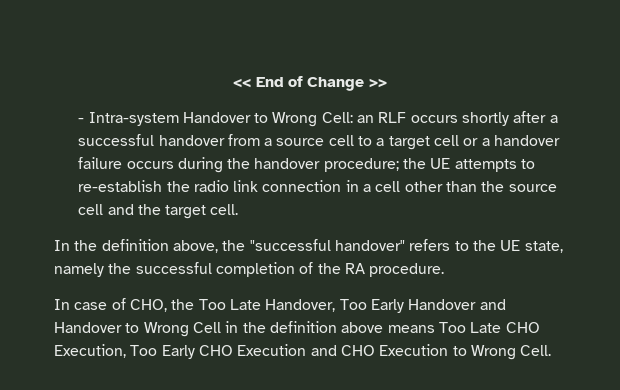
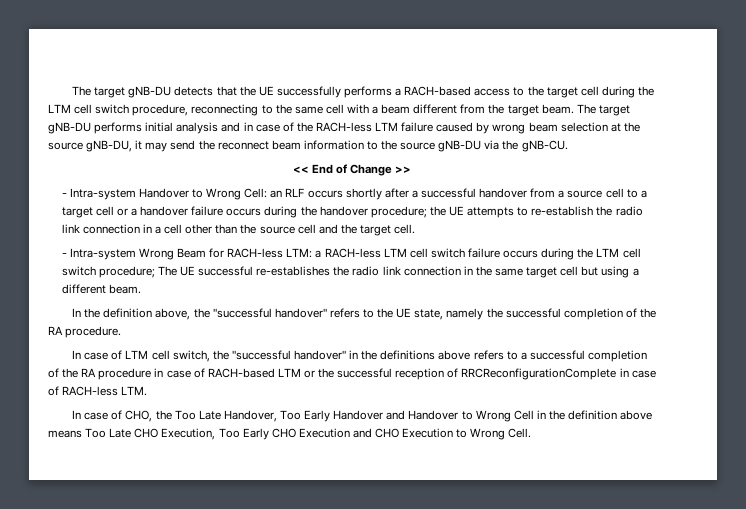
(233, 83) none -> [72,86,654,98] [48,104,630,116] [48,122,640,134] [48,140,568,152] The target gNB-DU detects that the UE successfully performs a RACH-based access to the target cell during the LTM cell switch procedure, reconnecting to the same cell with a beam different from the target beam. The target gNB-DU performs initial analysis and in case of the RACH-less LTM failure caused by wrong beam selection at the source gNB-DU, it may send the reconnect beam information to the source gNB-DU via the gNB-CU. //
(239, 209) none -> [61,248,641,260] [61,266,639,278] [61,284,141,294] // - Intra-system Wrong Beam for RACH-less LTM: a RACH-less LTM cell switch failure occurs during the LTM cell switch procedure; The UE successful re-establishes the radio link connection in the same target cell but using a different beam.
(445, 270) none -> [72,350,647,362] [48,368,656,380] [48,386,148,396] // In case of LTM cell switch, the "successful handover" in the definitions above refers to a successful completion of the RA procedure in case of RACH-based LTM or the successful reception of RRCReconfigurationComplete in case of RACH-less LTM.

